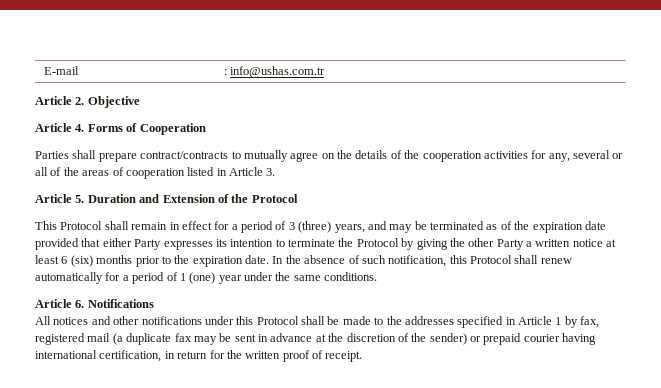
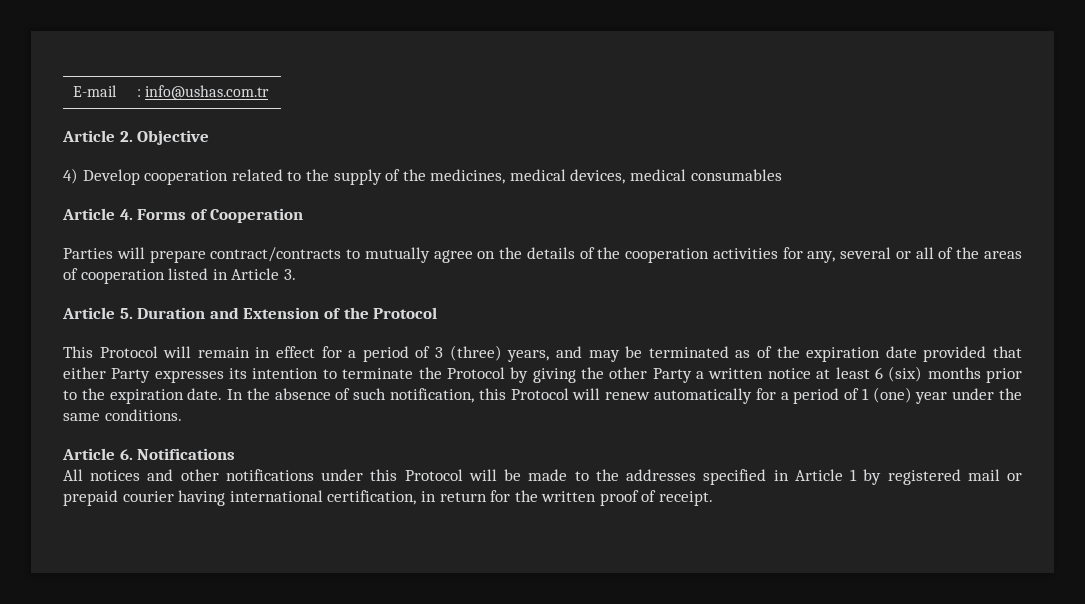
(140, 102) none -> [63,168,782,185] // 4) Develop cooperation related to the supply of the medicines, medical devices, medical consumables
[72,150,97,159] shall -> [116,247,145,259] will
[104,221,129,230] shall -> [163,346,192,358] will
[514,255,539,264] shall -> [572,388,601,400] will
[301,316,325,325] shall -> [468,469,497,481] will
[580,316,600,328] fax, -> (882, 477) none
[112,333,467,345] (a duplicate fax may be sent in advance at the discretion of the sender) -> (1000, 475) none

